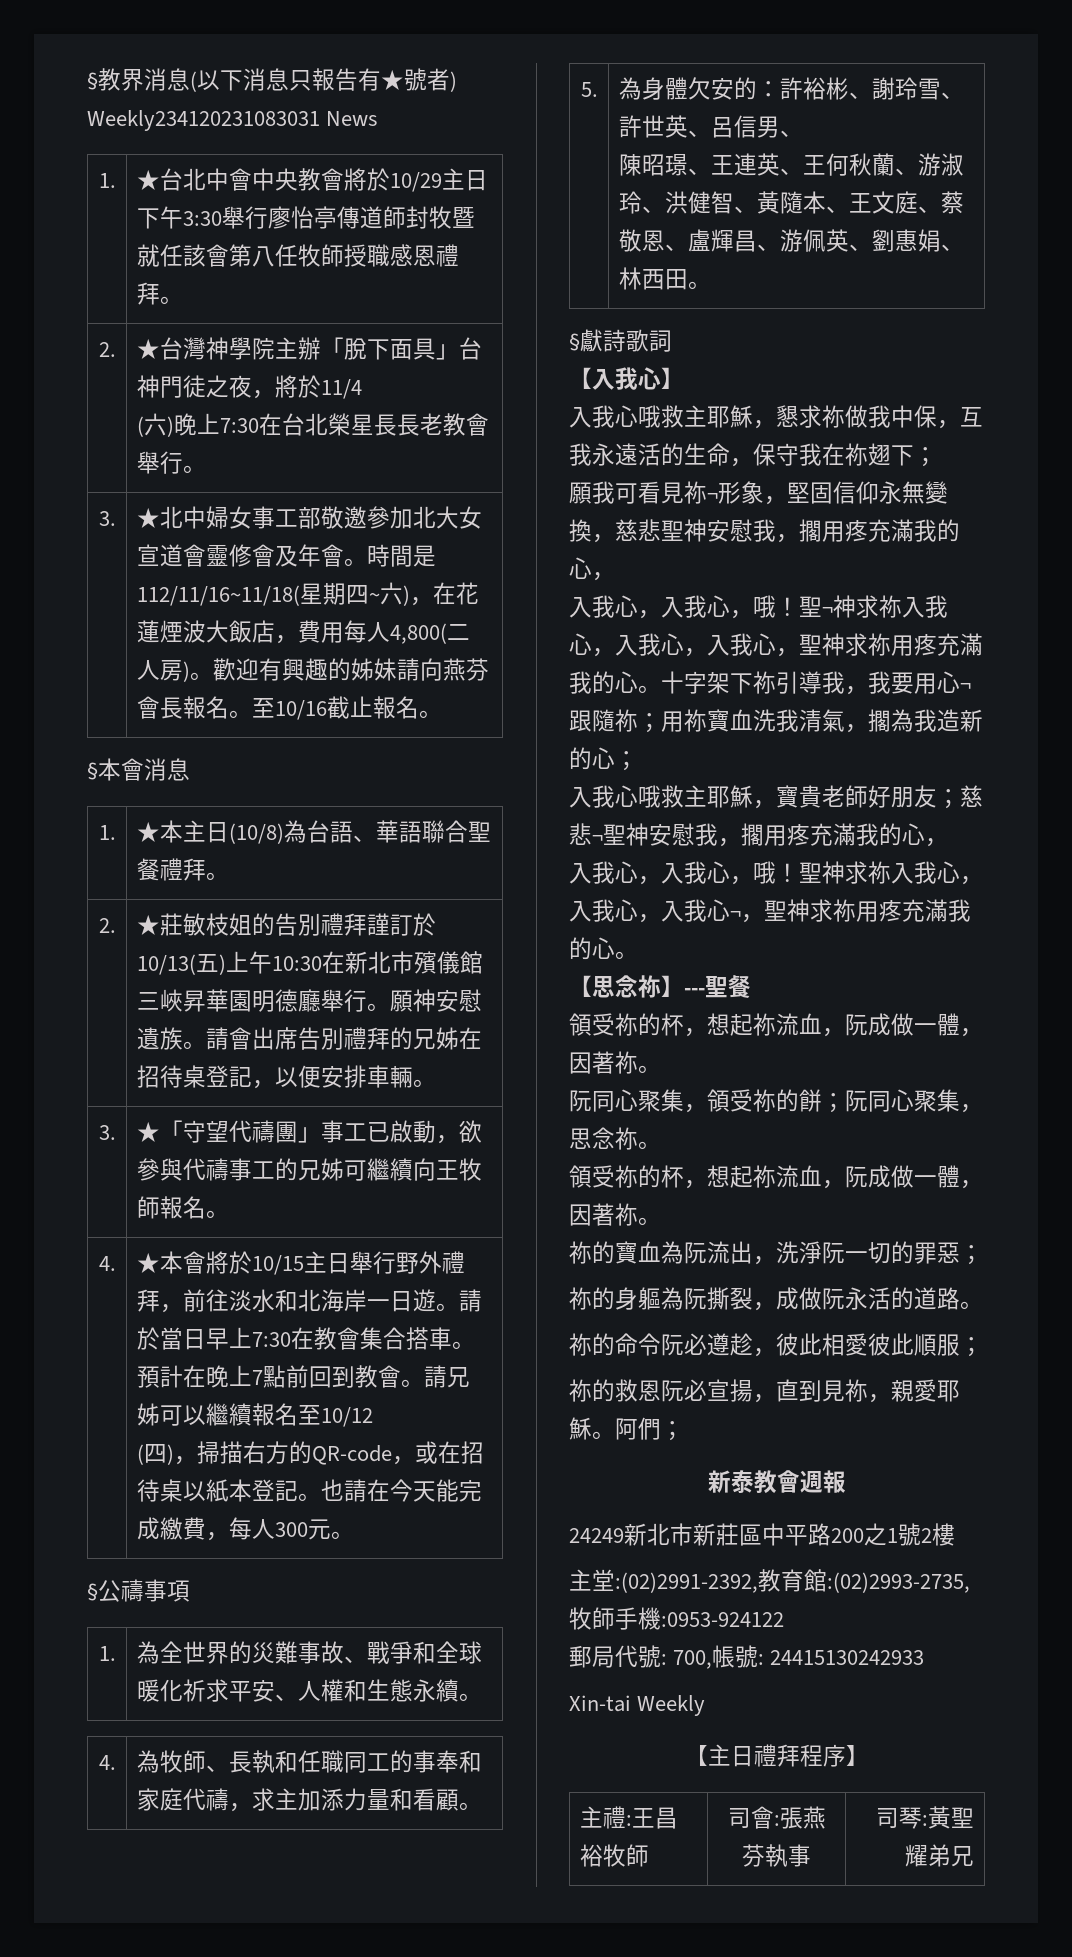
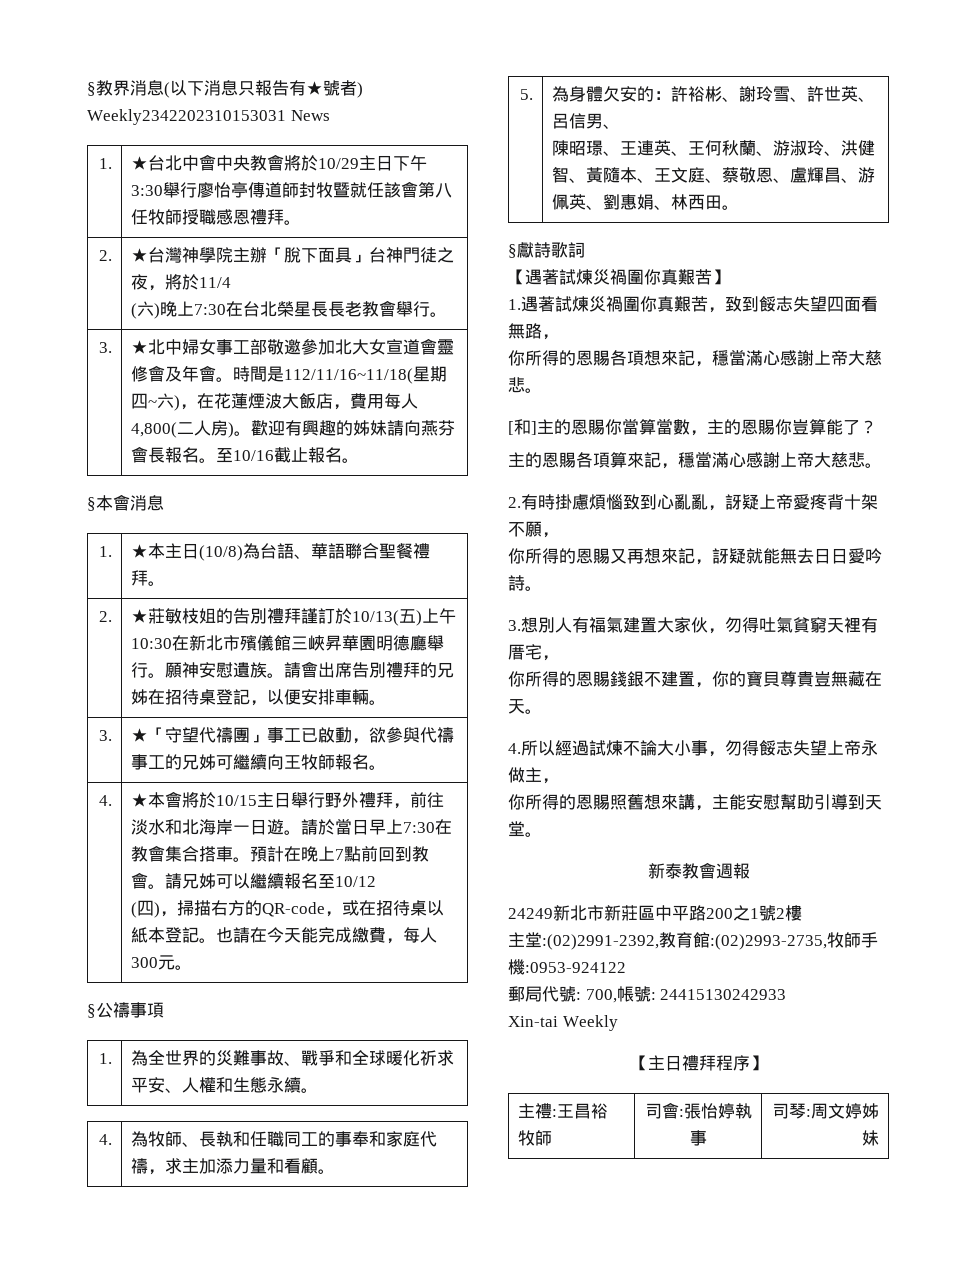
[87,110,320,131] Weekly234120231083031 -> [87,109,286,125] Weekly2342202310153031
[592,367,684,390] [569,405,983,429] [569,443,937,467] [569,481,948,505] [569,519,960,543] [569,557,615,581] [569,595,948,619] [569,633,983,657] [569,671,971,695] [569,709,983,733] [569,747,638,771] [569,785,983,809] [569,823,948,847] [569,861,983,885] [569,899,971,923] [569,937,638,960] [569,975,751,998] [569,1013,983,1037] [569,1051,661,1074] [569,1089,983,1113] [569,1127,661,1150] [569,1165,983,1189] [569,1203,661,1226] [569,1241,983,1265] [569,1287,983,1311] [569,1333,983,1357] [569,1379,960,1403] [569,1417,684,1441] 入我心】 // 入我心哦救主耶穌，懇求祢做我中保，互我永遠活的生命，保守我在祢翅下； // 願我可看見祢¬形象，堅固信仰永無變換，慈悲聖神安慰我，擱用疼充滿我的心， // 入我心，入我心，哦！聖¬神求祢入我心，入我心，入我心，聖神求祢用疼充滿我的心。十字架下祢引導我，我要用心¬跟隨祢；用祢寶血洗我清氣，擱為我造新的心； // 入我心哦救主耶穌，寶貴老師好朋友；慈悲¬聖神安慰我，擱用疼充滿我的心， // 入我心，入我心，哦！聖神求祢入我心，入我心，入我心¬，聖神求祢用疼充滿我的心。 // 【思念祢】---聖餐 // 領受祢的杯，想起祢流血，阮成做一體，因著祢。 // 阮同心聚集，領受祢的餅；阮同心聚集，思念祢。 // 領受祢的杯，想起祢流血，阮成做一體，因著祢。 // 祢的寶血為阮流出，洗淨阮一切的罪惡； // 祢的身軀為阮撕裂，成做阮永活的道路。 // 祢的命令阮必遵趁，彼此相愛彼此順服； // 祢的救恩阮必宣揚，直到見祢，親愛耶穌。阿們； -> [525,269,729,285] [508,296,878,313] [508,323,559,340] [508,350,882,367] [508,377,542,393] [508,419,877,436] [508,452,882,469] [508,494,878,511] [508,521,559,538] [508,548,882,565] [508,575,542,591] [508,617,878,634] [508,644,559,661] [508,671,882,688] [508,699,542,714] [508,740,878,757] [508,767,559,784] [508,794,882,811] [508,821,542,837] 遇著試煉災禍圍你真艱苦】 // 1.遇著試煉災禍圍你真艱苦，致到餒志失望四面看無路， // 你所得的恩賜各項想來記，穩當滿心感謝上帝大慈悲。 // [和]主的恩賜你當算當數，主的恩賜你豈算能了？ // 主的恩賜各項算來記，穩當滿心感謝上帝大慈悲。 // 2.有時掛慮煩惱致到心亂亂，訝疑上帝愛疼背十架不願， // 你所得的恩賜又再想來記，訝疑就能無去日日愛吟詩。 // 3.想別人有福氣建置大家伙，勿得吐氣貧窮天裡有厝宅， // 你所得的恩賜錢銀不建置，你的寶貝尊貴豈無藏在天。 // 4.所以經過試煉不論大小事，勿得餒志失望上帝永做主， // 你所得的恩賜照舊想來講，主能安慰幫助引導到天堂。
[802,1806,826,1829] [742,1844,765,1867] 燕芬 -> [700,1103,735,1119] 怡婷
[928,1806,975,1829] [905,1844,975,1867] 黃聖耀弟兄 -> [810,1103,879,1119] [861,1130,879,1146] 周文婷姊妹

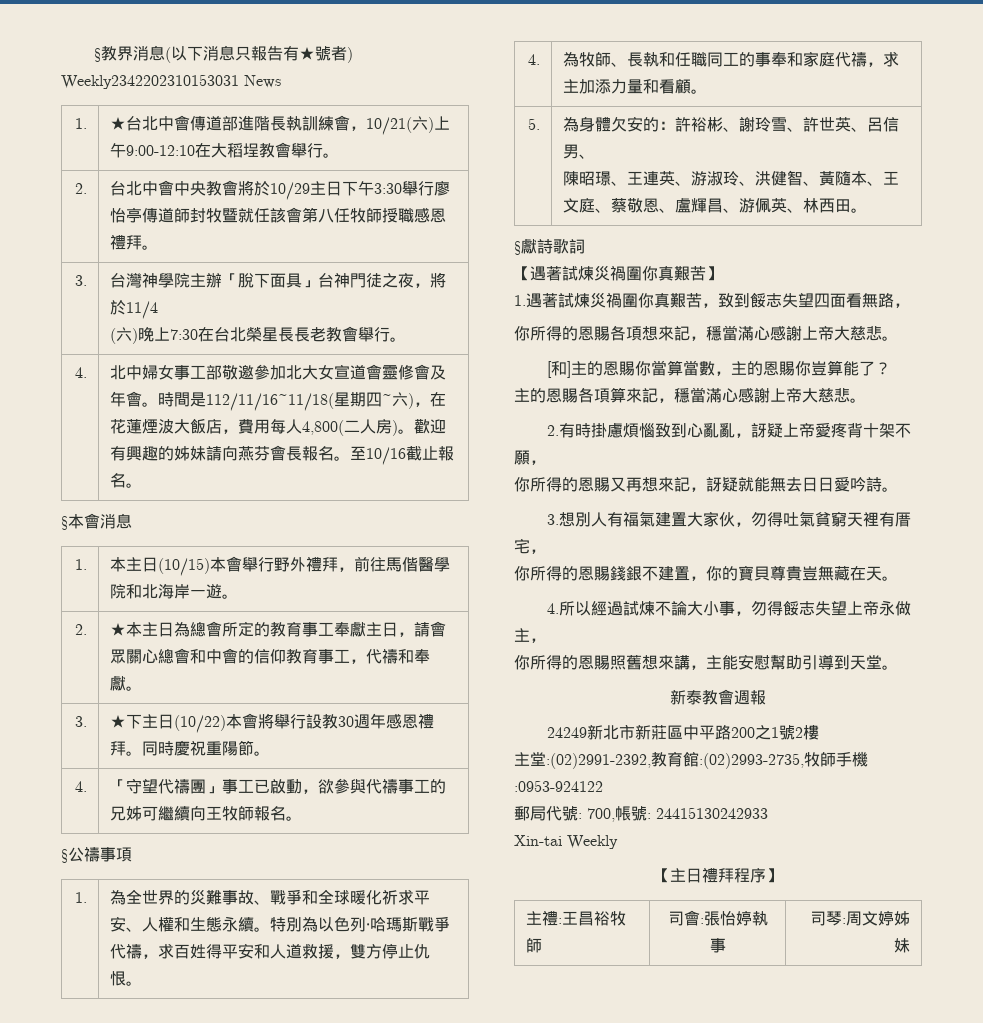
(217, 162) none -> [190,115,451,135] [110,142,340,158] [74,183,87,194] [110,180,175,196] 傳道部進階長執訓練會，10/21(六)上午9:00-12:10在大稻埕教會舉行。 // 2. | 台北中會
[98,250,112,261] [131,248,149,262] 2. | ★ -> [74,275,87,286] 3. |
[98,342,112,353] [131,340,149,354] 3. | ★ -> [74,367,87,378] 4. |
[131,543,431,561] [131,570,166,586] [98,611,112,622] [131,608,457,626] [131,635,445,651] [131,661,455,678] [131,689,387,706] [98,730,112,741] [131,728,149,742] ★本主日(10/8)為台語、華語聯合聖餐禮拜。 // 2. | ★莊敏枝姐的告別禮拜謹訂於10/13(五)上午10:30在新北市殯儀館三峽昇華園明德廳舉行。願神安慰遺族。請會出席告別禮拜的兄姊在招待桌登記，以便安排車輛。 // 3. | ★ -> [110,556,451,576] [110,584,239,599] [74,624,87,635] [110,621,447,637] [110,648,431,664] [110,676,143,691] [74,716,87,727] [110,713,435,733] [110,740,271,756] [74,781,87,792] 本主日(10/15)本會舉行野外禮拜，前往馬偕醫學院和北海岸一遊。 // 2. | ★本主日為總會所定的教育事工奉獻主日，請會眾關心總會和中會的信仰教育事工，代禱和奉獻。 // 3. | ★下主日(10/22)本會將舉行設教30週年感恩禮拜。同時慶祝重陽節。 // 4. |
[98,795,112,806] [131,791,445,809] [131,819,453,835] [131,845,430,862] [131,872,377,889] [131,900,445,918] [131,927,438,944] [131,955,193,970] // 4. | ★本會將於10/15主日舉行野外禮拜，前往淡水和北海岸一日遊。請於當日早上7:30在教會集合搭車。預計在晚上7點前回到教會。請兄姊可以繼續報名至10/12 // (四)，掃描右方的QR-code，或在招待桌以紙本登記。也請在今天能完成繳費，每人300元。 -> (303, 818) none
(319, 1090) none -> [270,916,451,932] [110,943,431,959] [110,971,143,986] 特別為以色列‧哈瑪斯戰爭代禱，求百姓得平安和人道救援，雙方停止仇恨。
[688,140,774,156] 王何秋蘭、 -> (692, 183) none
[603,194,672,210] 劉惠娟、 -> (804, 210) none

